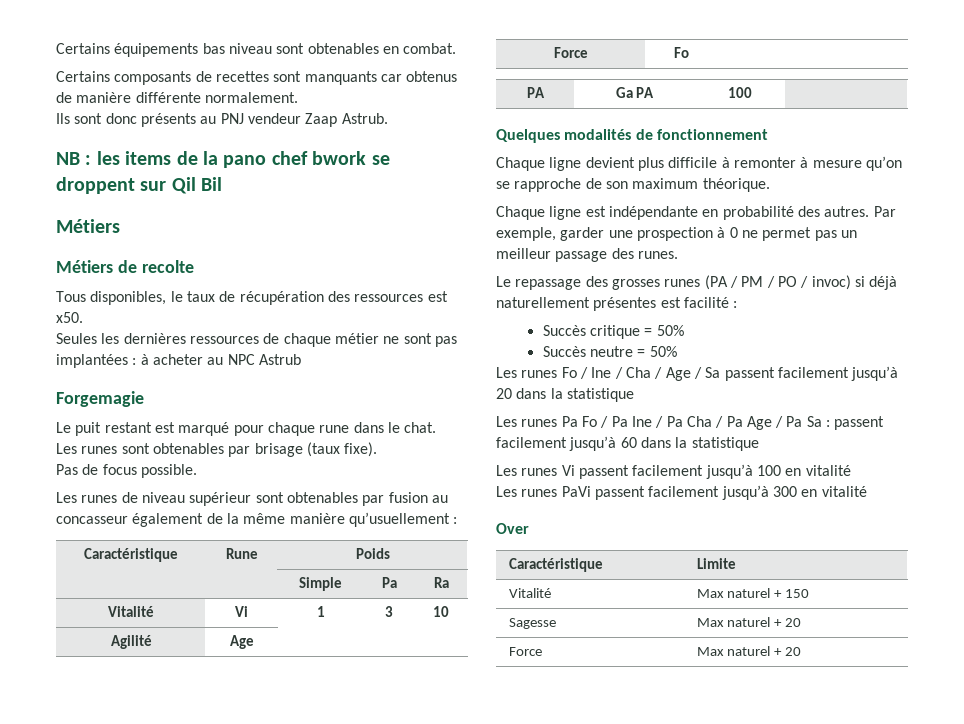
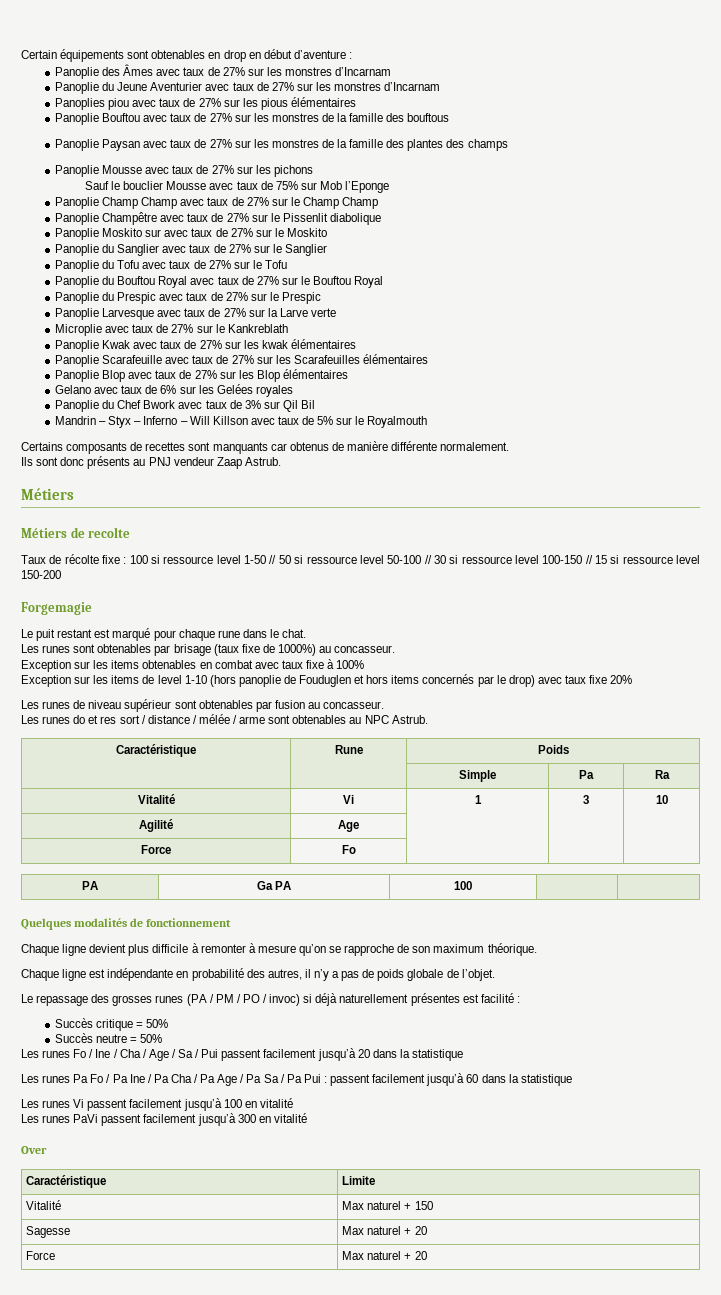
[56,43,457,57] Certains équipements bas niveau sont obtenables en combat. -> [21,49,352,62] [54,64,392,79] [54,82,441,94] [54,97,356,110] [54,113,450,125] [54,139,508,151] [54,165,313,177] [85,181,390,193] [54,197,379,209] [54,212,381,225] [54,228,327,240] [54,244,327,256] [54,260,287,272] [54,276,384,288] [54,292,321,304] [54,308,336,320] [54,324,288,336] [54,339,356,352] [54,354,428,367] [54,369,348,382] [54,384,293,397] [54,400,316,412] [54,416,428,428] Certain équipements sont obtenables en drop en début d’aventure : // Panoplie des Âmes avec taux de 27% sur les monstres d’Incarnam // Panoplie du Jeune Aventurier avec taux de 27% sur les monstres d’Incarnam // Panoplies piou avec taux de 27% sur les pious élémentaires // Panoplie Bouftou avec taux de 27% sur les monstres de la famille des bouftous // Panoplie Paysan avec taux de 27% sur les monstres de la famille des plantes des champs // Panoplie Mousse avec taux de 27% sur les pichons // Sauf le bouclier Mousse avec taux de 75% sur Mob l’Eponge // Panoplie Champ Champ avec taux de 27% sur le Champ Champ // Panoplie Champêtre avec taux de 27% sur le Pissenlit diabolique // Panoplie Moskito sur avec taux de 27% sur le Moskito // Panoplie du Sanglier avec taux de 27% sur le Sanglier // Panoplie du Tofu avec taux de 27% sur le Tofu // Panoplie du Bouftou Royal avec taux de 27% sur le Bouftou Royal // Panoplie du Prespic avec taux de 27% sur le Prespic // Panoplie Larvesque avec taux de 27% sur la Larve verte // Microplie avec taux de 27% sur le Kankreblath // Panoplie Kwak avec taux de 27% sur les kwak élémentaires // Panoplie Scarafeuille avec taux de 27% sur les Scarafeuilles élémentaires // Panoplie Blop avec taux de 27% sur les Blop élémentaires // Gelano avec taux de 6% sur les Gelées royales // Panoplie du Chef Bwork avec taux de 3% sur Qil Bil // Mandrin – Styx – Inferno – Will Killson avec taux de 5% sur le Royalmouth
[56,151,390,168] [56,177,223,194] [56,219,120,233] [56,260,194,273] [56,291,448,305] [56,312,83,323] [56,333,457,347] [56,354,301,368] NB : les items de la pano chef bwork se droppent sur Qil Bil // Métiers // Métiers de recolte // Tous disponibles, le taux de récupération des ressources est x50. // Seules les dernières ressources de chaque métier ne sont pas implantées : à acheter au NPC Astrub -> [21,488,74,500] [21,527,131,538] [21,554,700,564] [21,570,61,579] Métiers // Métiers de recolte // Taux de récolte fixe : 100 si ressource level 1-50 // 50 si ressource level 50-100 // 30 si ressource level 100-150 // 15 si ressource level 150-200
[344,442,378,457] [56,464,197,478] fixe). // Pas de focus possible. -> [241,644,396,656] [21,659,365,672] [21,674,633,687] fixe de 1000%) au concasseur. // Exception sur les items obtenables en combat avec taux fixe à 100% // Exception sur les items de level 1-10 (hors panoplie de Fouduglen et hors items concernés par le drop) avec taux fixe 20%
[56,512,458,527] concasseur également de la même manière qu’usuellement : -> [323,701,385,709] [21,714,428,724] concasseur. // Les runes do et res sort / distance / mélée / arme sont obtenables au NPC Astrub.
[824,206,896,217] [496,227,857,241] [496,248,678,262] autres. Par exemple, garder une prospection à 0 ne permet pas un meilleur passage des runes. -> [267,969,495,981] autres, il n’y a pas de poids globale de l’objet.
(721, 372) none -> [195,1049,219,1058] / Pui
(822, 421) none -> [280,1074,321,1083] / Pa Pui

